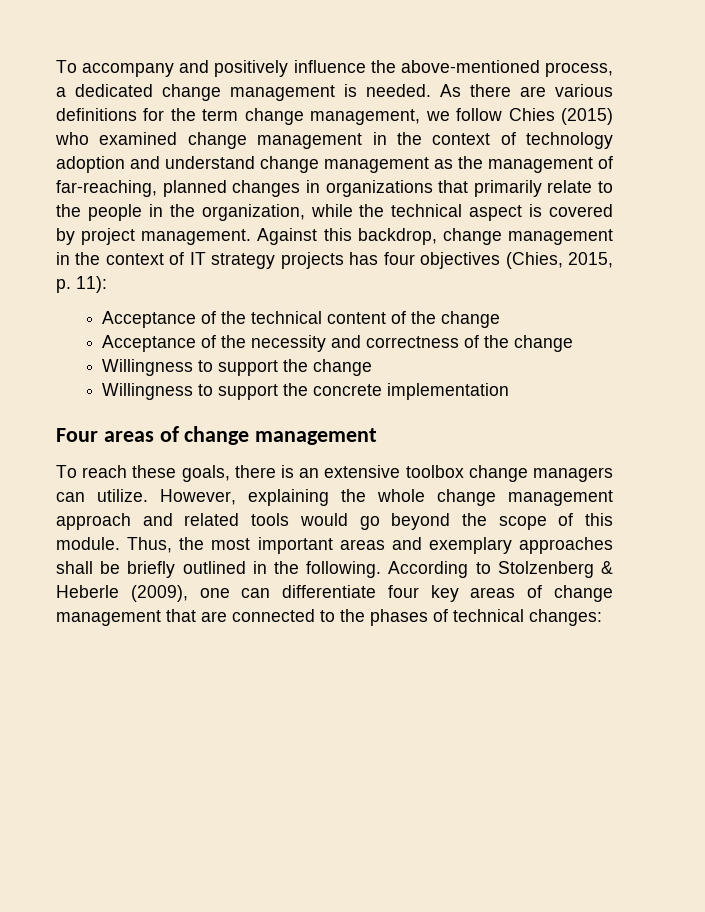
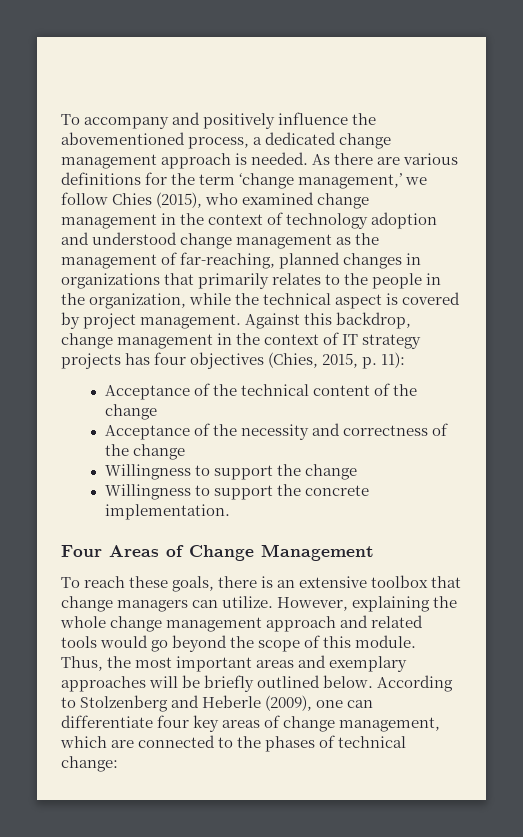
[400,60,540,73] above-mentioned -> [61,132,185,145] abovementioned
(335, 93) none -> [161,153,232,169] approach
[244,108,421,125] change management, -> [239,173,403,189] ‘change management,’
[561,108,614,125] (2015) -> [156,192,203,208] (2015),
[165,156,255,169] understand -> [92,232,178,245] understood
[547,180,593,193] relate -> [272,273,322,285] relates
[387,383,510,400] implementation -> [104,504,230,520] implementation.
[103,426,378,445] areas of change management -> [109,544,374,561] Areas of Change Management
(464, 471) none -> [431,576,462,588] that
[56,561,93,574] shall -> [149,676,179,688] will
[252,561,382,578] in the following. -> [323,675,374,688] below.
[601,561,613,574] & -> [171,695,200,708] and
[56,609,196,626] management that -> [339,717,441,732] [60,736,107,748] management, which
[529,609,602,626] changes: -> [61,756,118,772] change:

